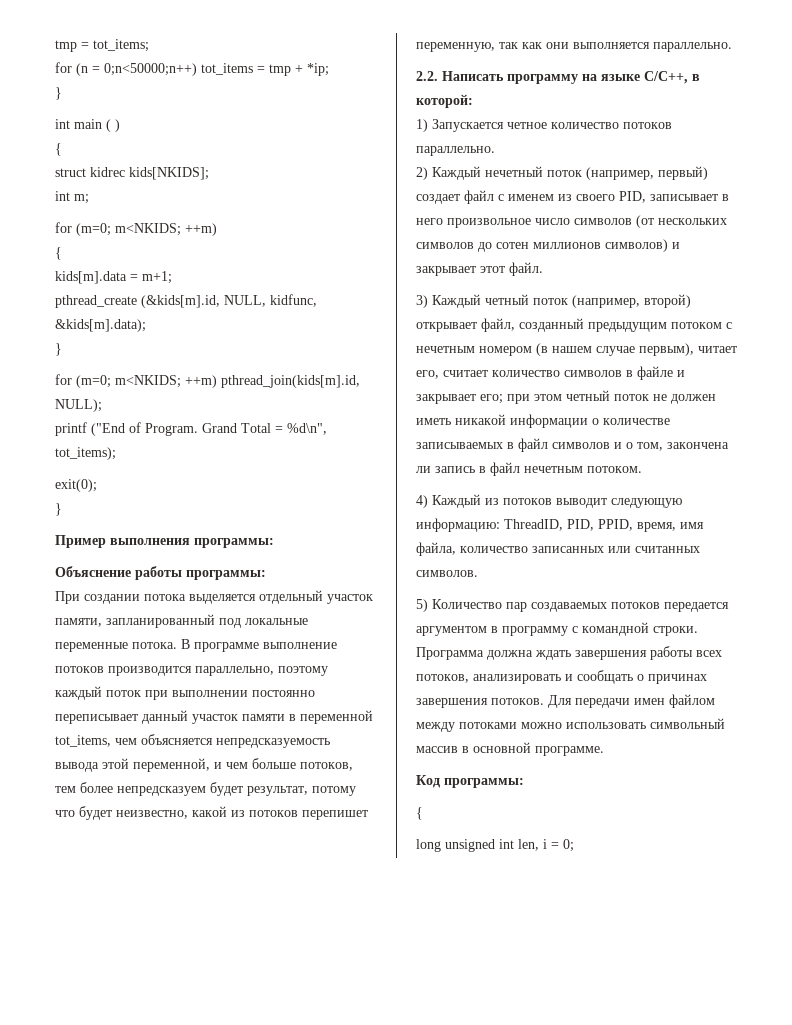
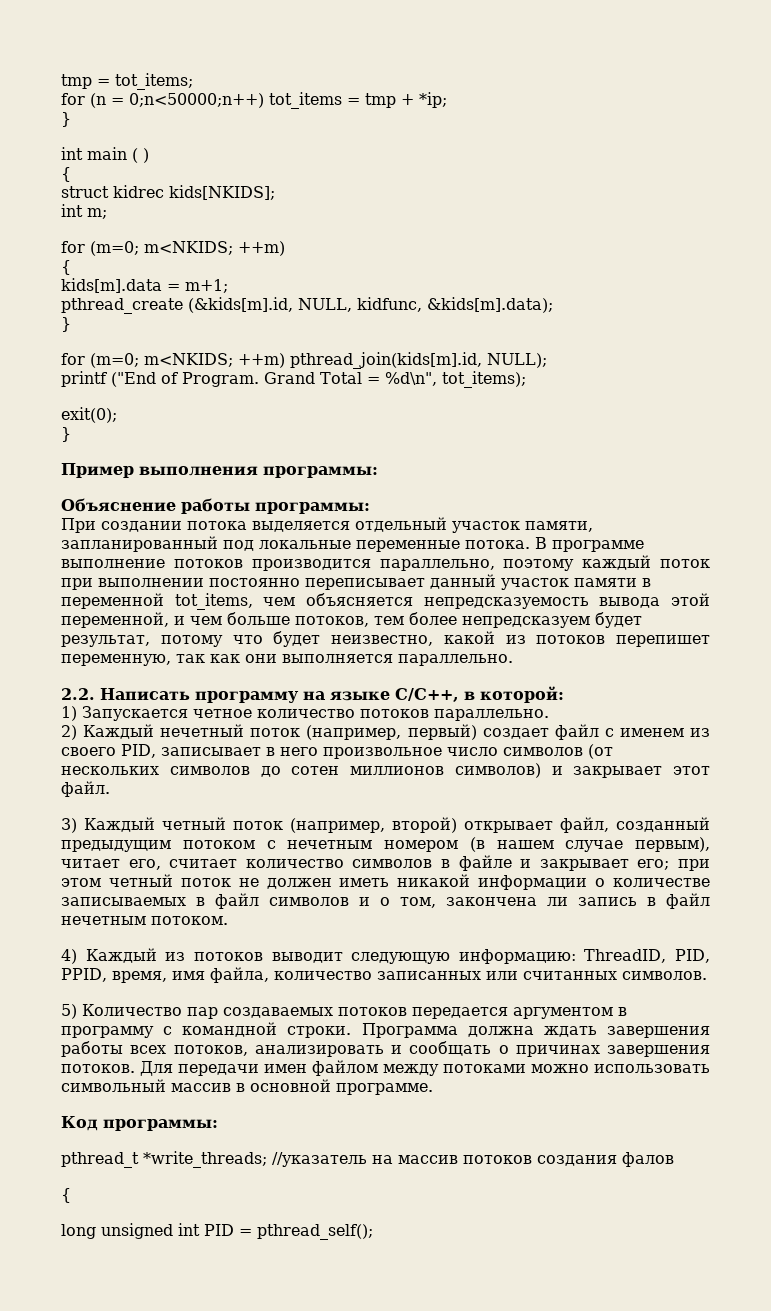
(524, 783) none -> [61,1151,674,1168] // pthread_t *write_threads; //указатель на массив потоков создания фалов
[518,839,574,852] len, i = 0; -> [204,1224,373,1240] PID = pthread_self();

